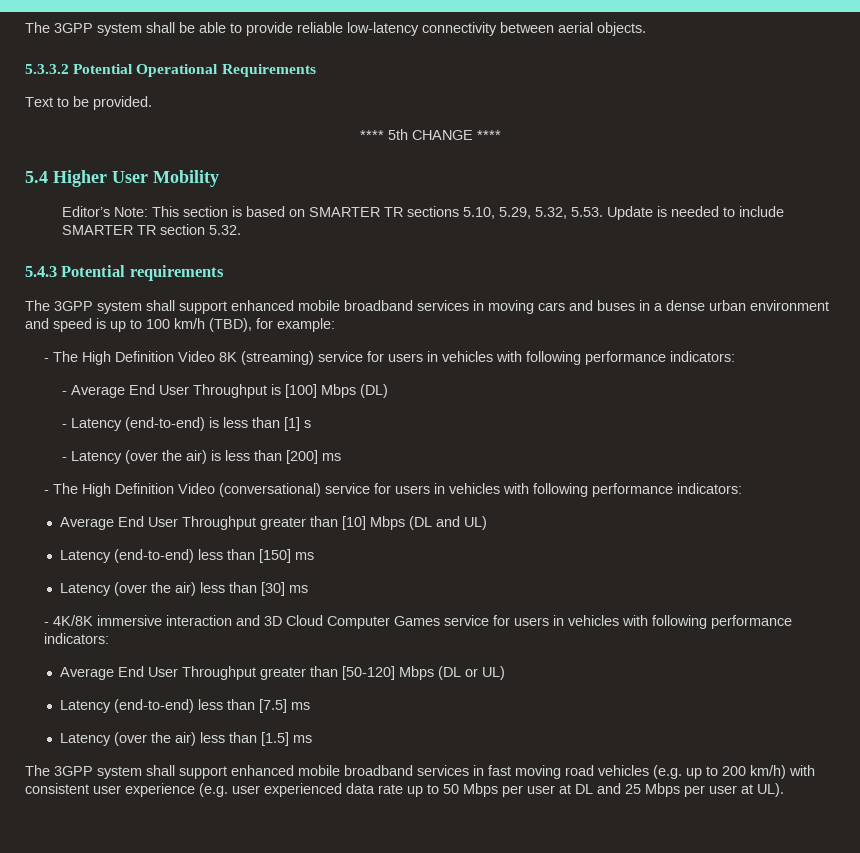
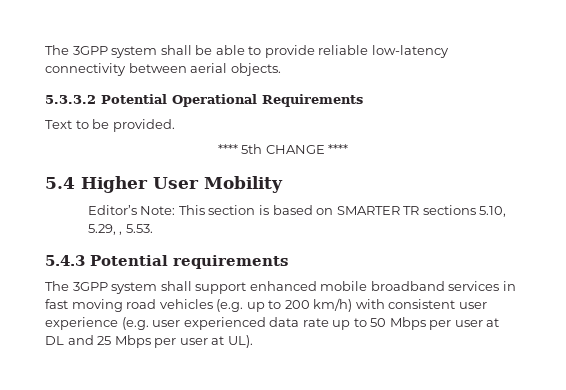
[535,207,568,219] 5.32, -> [119,231,123,235] ,
[607,206,785,220] [62,224,242,235] [25,265,224,281] [25,300,829,314] [25,318,335,332] [43,351,735,365] [62,384,389,398] [62,417,312,431] [62,450,342,464] [43,483,742,497] [59,516,487,530] [59,549,314,563] [59,582,308,596] [43,615,792,629] [43,633,109,644] [59,666,505,680] [59,699,310,713] [59,732,312,746] Update is needed to include SMARTER TR section 5.32. // 5.4.3 Potential requirements // The 3GPP system shall support enhanced mobile broadband services in moving cars and buses in a dense urban environment and speed is up to 100 km/h (TBD), for example: // - The High Definition Video 8K (streaming) service for users in vehicles with following performance indicators: // - Average End User Throughput is [100] Mbps (DL) // - Latency (end-to-end) is less than [1] s // - Latency (over the air) is less than [200] ms // - The High Definition Video (conversational) service for users in vehicles with following performance indicators: // Average End User Throughput greater than [10] Mbps (DL and UL) // Latency (end-to-end) less than [150] ms // Latency (over the air) less than [30] ms // - 4K/8K immersive interaction and 3D Cloud Computer Games service for users in vehicles with following performance indicators: // Average End User Throughput greater than [50-120] Mbps (DL or UL) // Latency (end-to-end) less than [7.5] ms // Latency (over the air) less than [1.5] ms -> [45,255,288,269] // 5.4.3 Potential requirements

